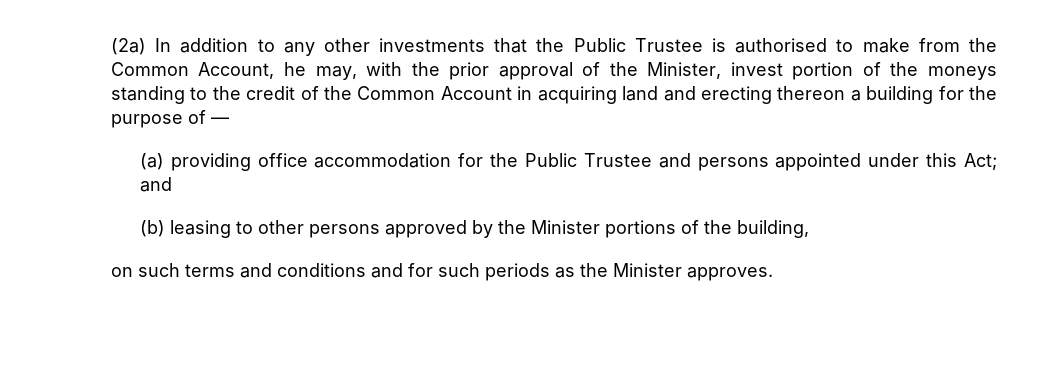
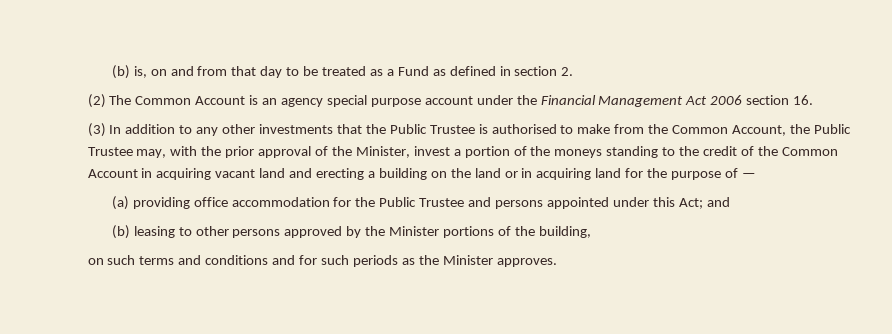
[110,38,146,55] (2a) -> [111,65,574,79] [87,94,814,108] [87,123,106,137] (b) is, on and from that day to be treated as a Fund as defined in section 2. // (2) The Common Account is an agency special purpose account under the Financial Management Act 2006 section 16. // (3)
[284,62,307,76] he -> [789,124,851,134] [87,147,133,156] the Public Trustee
(783, 69) none -> [453,149,461,156] a
(617, 95) none -> [215,169,256,178] vacant
[777,86,846,100] thereon -> (365, 174) none
(934, 95) none -> [430,168,622,180] on the land or in acquiring land

